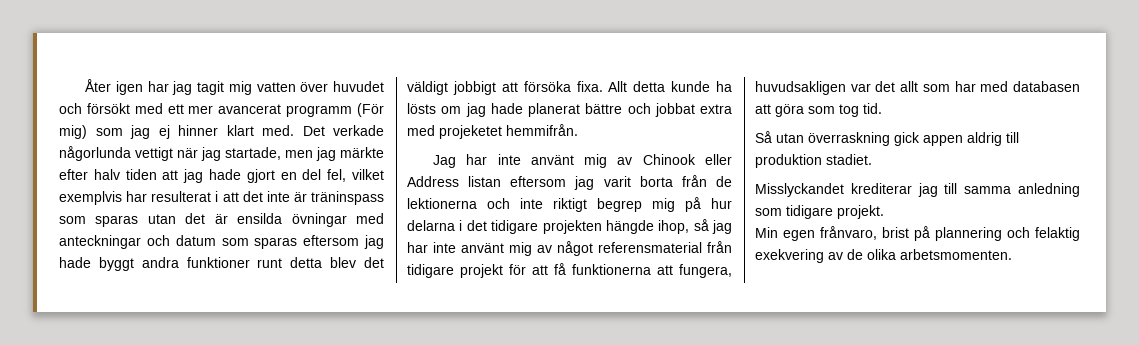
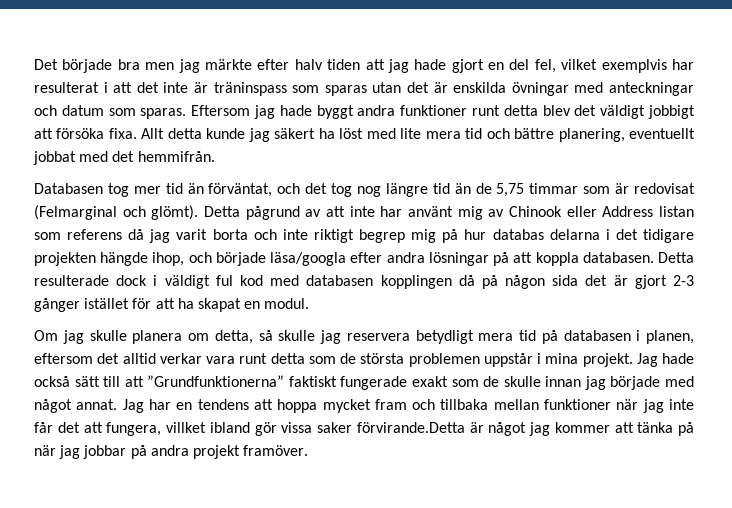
[85,79,384,95] [59,103,384,117] [59,125,384,139] [59,146,281,161] Åter igen har jag tagit mig vatten över huvudet och försökt med ett mer avancerat programm (För mig) som jag ej hinner klart med. Det verkade någorlunda vettigt när jag startade, -> [34,59,140,73] Det började bra
[237,213,283,224] ensilda -> [453,82,507,93] enskilda
[254,235,360,249] sparas eftersom -> [140,105,251,119] sparas. Eftersom
[716,81,732,92] [407,103,732,117] [407,124,578,139] [433,154,521,168] ha lösts om jag hade planerat bättre och jobbat extra med projeketet hemmifrån. // Jag har inte -> [248,128,696,142] [33,151,215,165] [34,183,696,197] [34,205,403,220] jag säkert ha löst med lite mera tid och bättre planering, eventuellt jobbat med det hemmifrån. // Databasen tog mer tid än förväntat, och det tog nog längre tid än de 5,75 timmar som är redovisat (Felmarginal och glömt). Detta pågrund av att inte har
[510,175,732,190] [407,198,477,209] eftersom jag varit borta från de lektionerna -> [34,229,248,243] som referens då jag varit borta
(732, 203) none -> [492,229,544,240] databas
[693,219,732,234] [407,241,732,256] [407,263,732,278] [755,81,1080,95] [755,103,882,117] [755,131,1019,146] [755,154,872,168] [755,183,1080,197] [755,205,884,219] [755,226,1080,241] [755,249,1012,263] så jag har inte använt mig av något referensmaterial från tidigare projekt för att få funktionerna att fungera, huvudsakligen var det allt som har med databasen att göra som tog tid. // Så utan överraskning gick appen aldrig till produktion stadiet. // Misslyckandet krediterar jag till samma anledning som tidigare projekt. // Min egen frånvaro, brist på plannering och felaktig exekvering av de olika arbetsmomenten. -> [188,252,694,266] [34,275,694,289] [34,298,310,312] [34,330,694,344] [34,353,694,367] [34,375,694,390] [34,399,694,413] [34,422,694,436] [34,445,309,459] och började läsa/googla efter andra lösningar på att koppla databasen. Detta resulterade dock i väldigt ful kod med databasen kopplingen då på någon sida det är gjort 2-3 gånger istället för att ha skapat en modul. // Om jag skulle planera om detta, så skulle jag reservera betydligt mera tid på databasen i planen, eftersom det alltid verkar vara runt detta som de största problemen uppstår i mina projekt. Jag hade också sätt till att ”Grundfunktionerna” faktiskt fungerade exakt som de skulle innan jag började med något annat. Jag har en tendens att hoppa mycket fram och tillbaka mellan funktioner när jag inte får det att fungera, villket ibland gör vissa saker förvirande.Detta är något jag kommer att tänka på när jag jobbar på andra projekt framöver.

